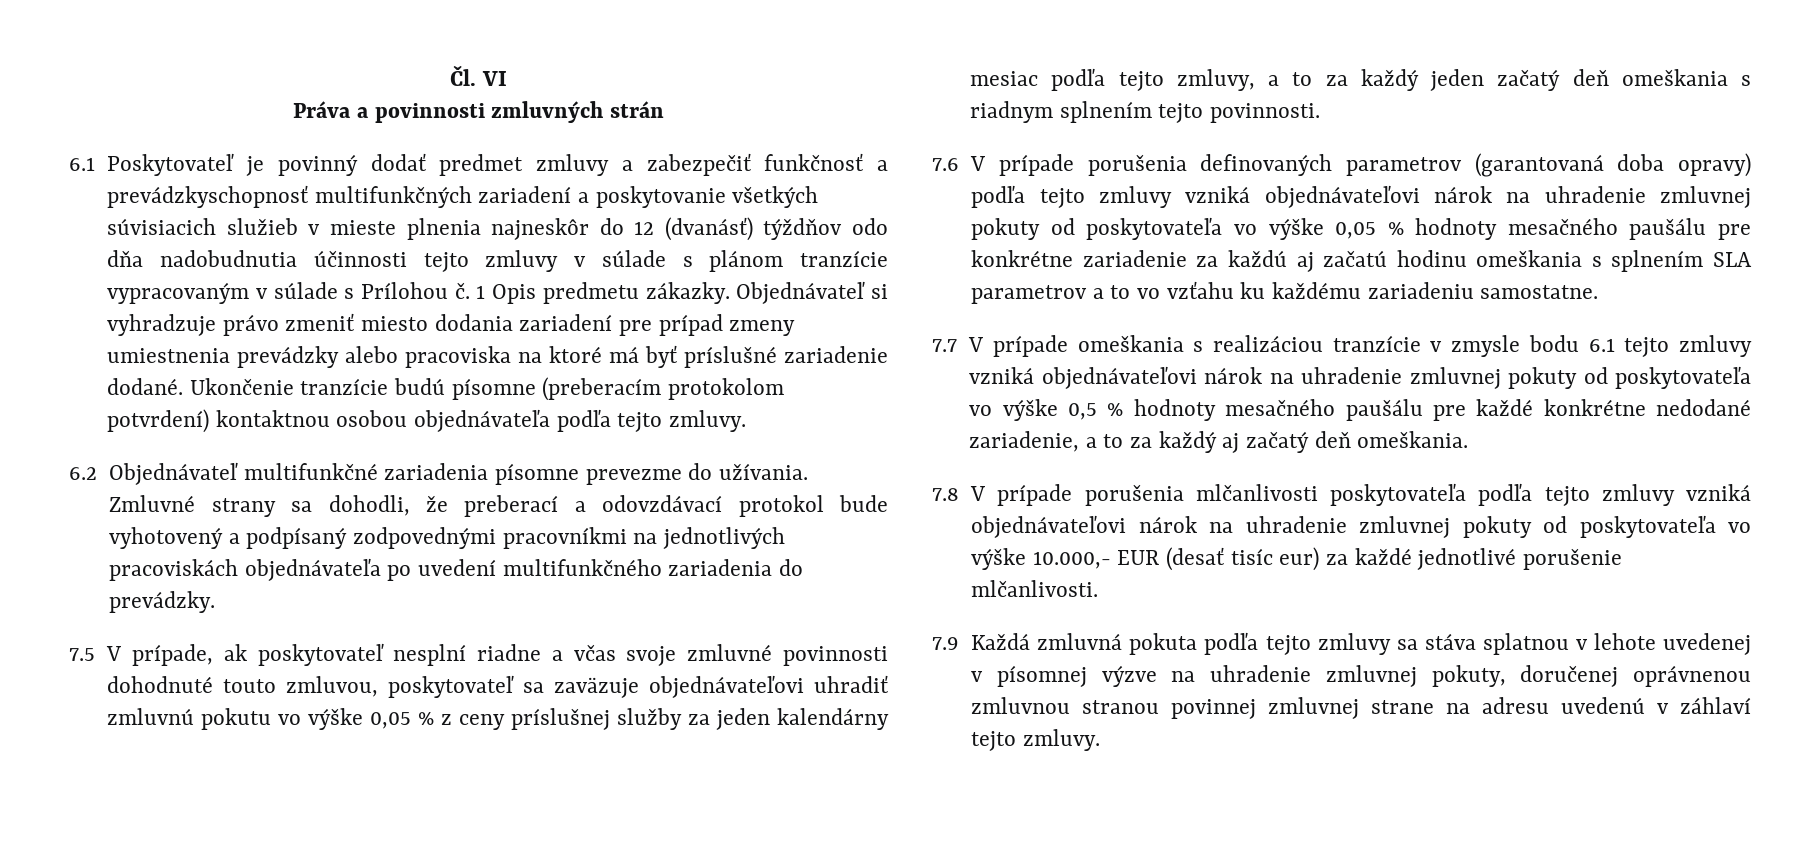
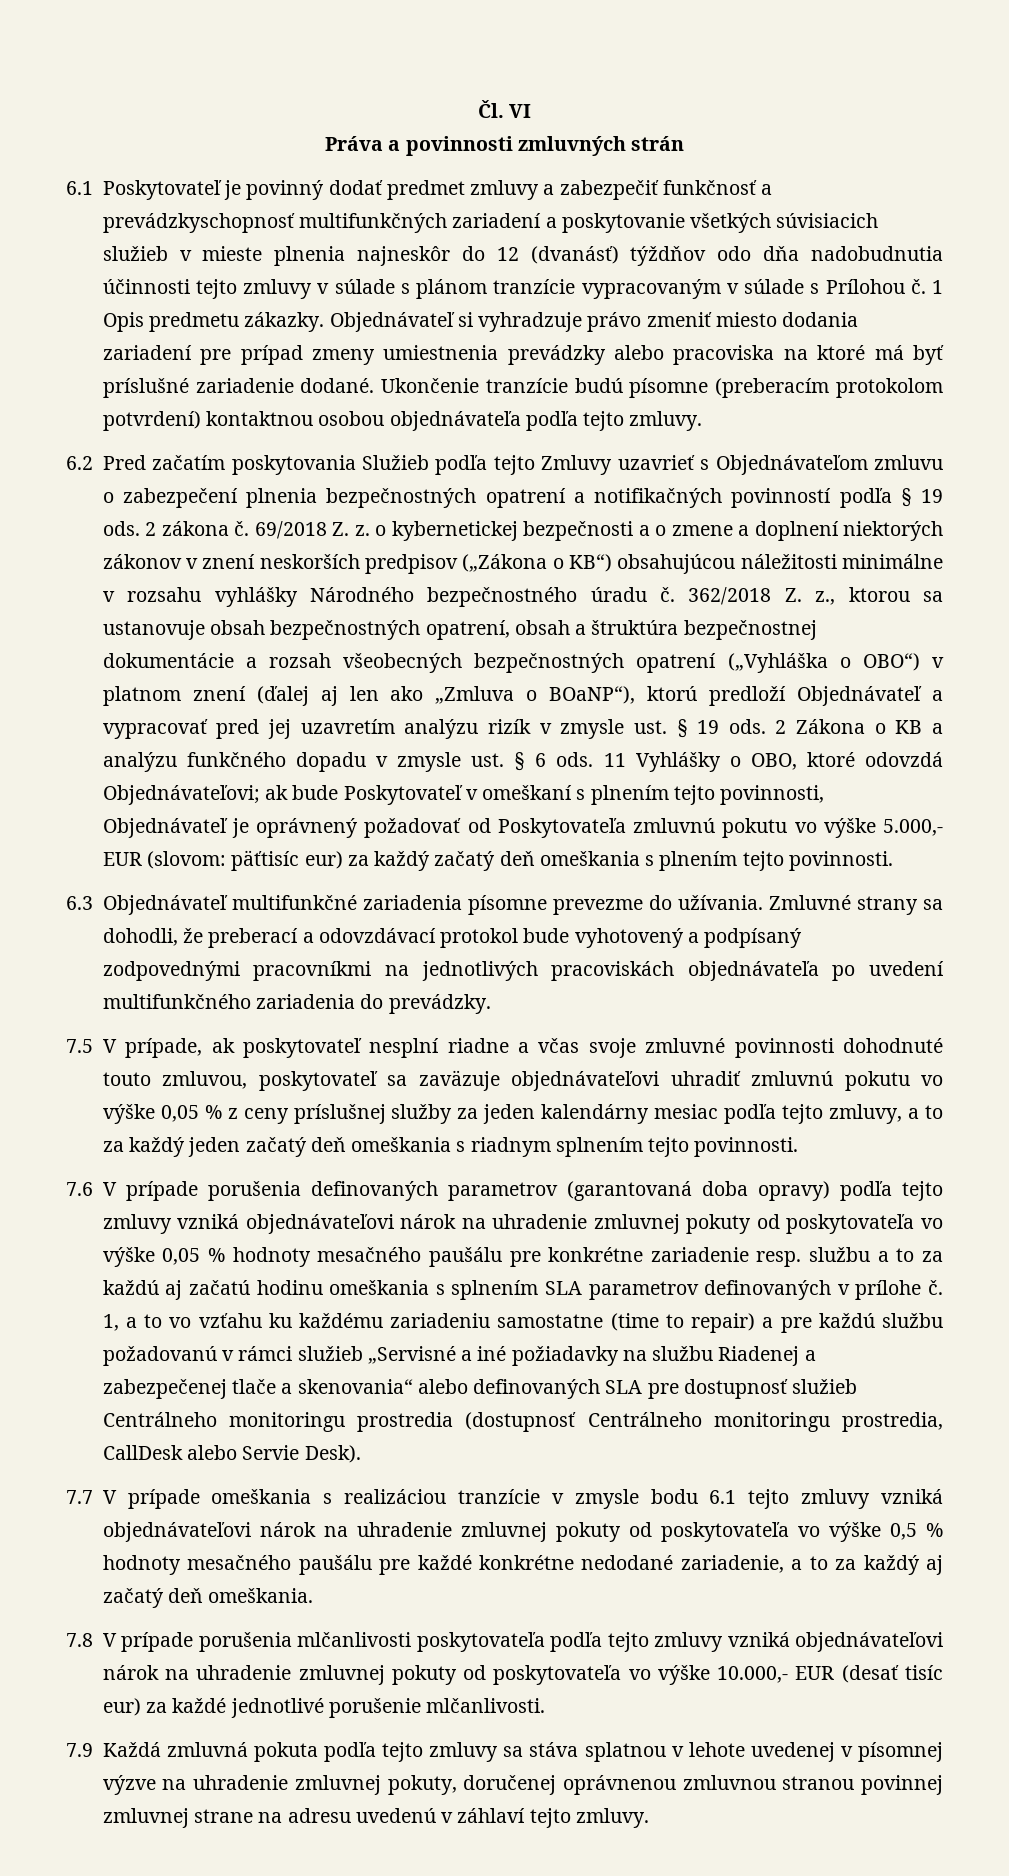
(97, 473) none -> [102,455,943,475] [102,488,944,508] [102,521,944,541] [102,554,943,574] [102,587,943,607] [102,620,817,640] [102,653,945,673] [102,686,943,706] [102,719,943,739] [102,752,943,772] [102,785,825,805] [102,818,944,838] [102,850,893,871] [66,896,93,910] Pred začatím poskytovania Služieb podľa tejto Zmluvy uzavrieť s Objednávateľom zmluvu o zabezpečení plnenia bezpečnostných opatrení a notifikačných povinností podľa § 19 ods. 2 zákona č. 69/2018 Z. z. o kybernetickej bezpečnosti a o zmene a doplnení niektorých zákonov v znení neskorších predpisov („Zákona o KB“) obsahujúcou náležitosti minimálne v rozsahu vyhlášky Národného bezpečnostného úradu č. 362/2018 Z. z., ktorou sa ustanovuje obsah bezpečnostných opatrení, obsah a štruktúra bezpečnostnej dokumentácie a rozsah všeobecných bezpečnostných opatrení („Vyhláška o OBO“) v platnom znení (ďalej aj len ako „Zmluva o BOaNP“), ktorú predloží Objednávateľ a vypracovať pred jej uzavretím analýzu rizík v zmysle ust. § 19 ods. 2 Zákona o KB a analýzu funkčného dopadu v zmysle ust. § 6 ods. 11 Vyhlášky o OBO, ktoré odovzdá Objednávateľovi; ak bude Poskytovateľ v omeškaní s plnením tejto povinnosti, Objednávateľ je oprávnený požadovať od Poskytovateľa zmluvnú pokutu vo výške 5.000,- EUR (slovom: päťtisíc eur) za každý začatý deň omeškania s plnením tejto povinnosti. // 6.3
(1187, 258) none -> [756,1247,915,1267] resp. službu a to
(1088, 294) none -> [704,1280,943,1300] [102,1314,119,1331] definovaných v prílohe č. 1,
[1480,285,1599,299] samostatne. -> [497,1313,944,1333] [102,1346,816,1366] [102,1379,858,1399] [102,1412,943,1432] [102,1445,361,1463] samostatne (time to repair) a pre každú službu požadovanú v rámci služieb „Servisné a iné požiadavky na službu Riadenej a zabezpečenej tlače a skenovania“ alebo definovaných SLA pre dostupnosť služieb Centrálneho monitoringu prostredia (dostupnosť Centrálneho monitoringu prostredia, CallDesk alebo Servie Desk).

